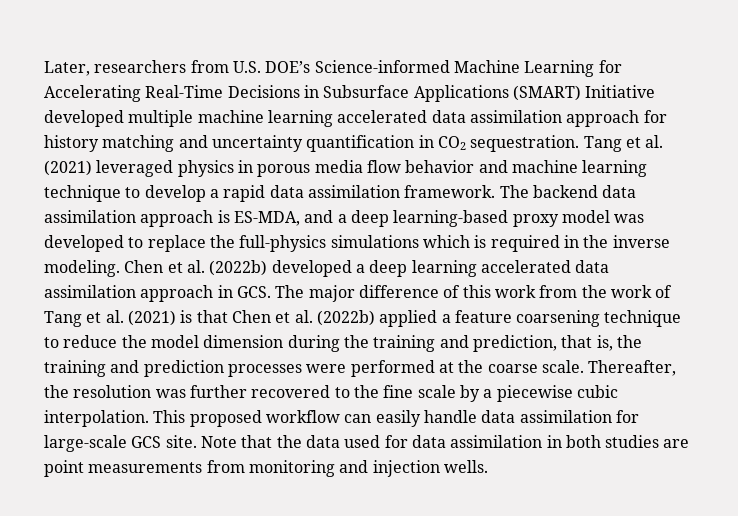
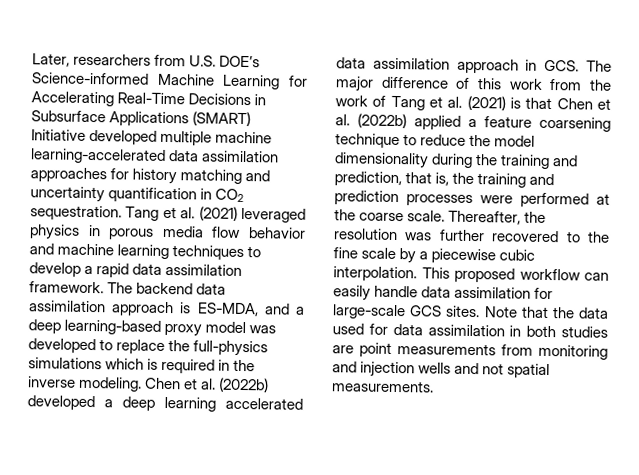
[267,110,640,127] learning accelerated data assimilation approach -> [30,148,280,164] [30,167,107,183] learning-accelerated data assimilation approaches
[44,185,121,202] technique -> [172,245,245,261] techniques
[203,335,284,348] dimension -> [334,152,429,169] dimensionality
[165,435,197,448] site. -> [445,305,481,318] sites.
[443,460,488,473] wells. -> [418,362,551,379] [331,380,434,393] wells and not spatial measurements.

